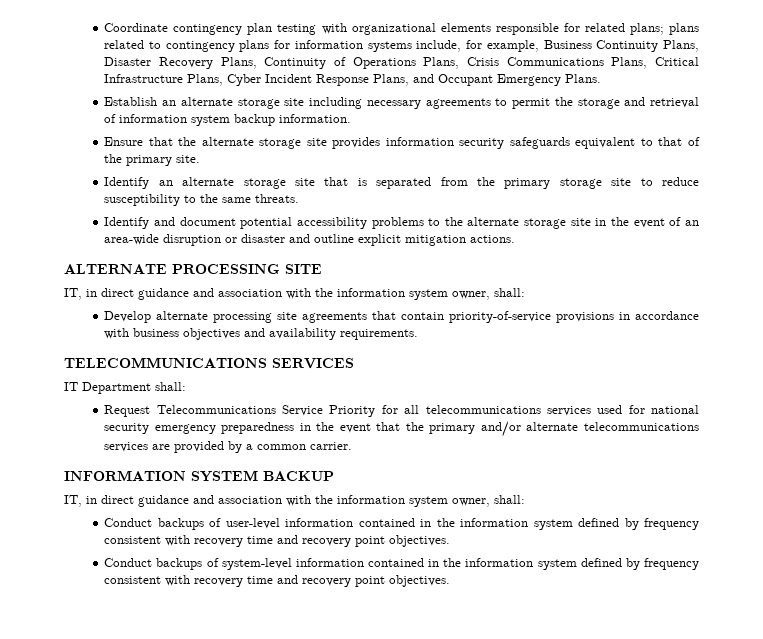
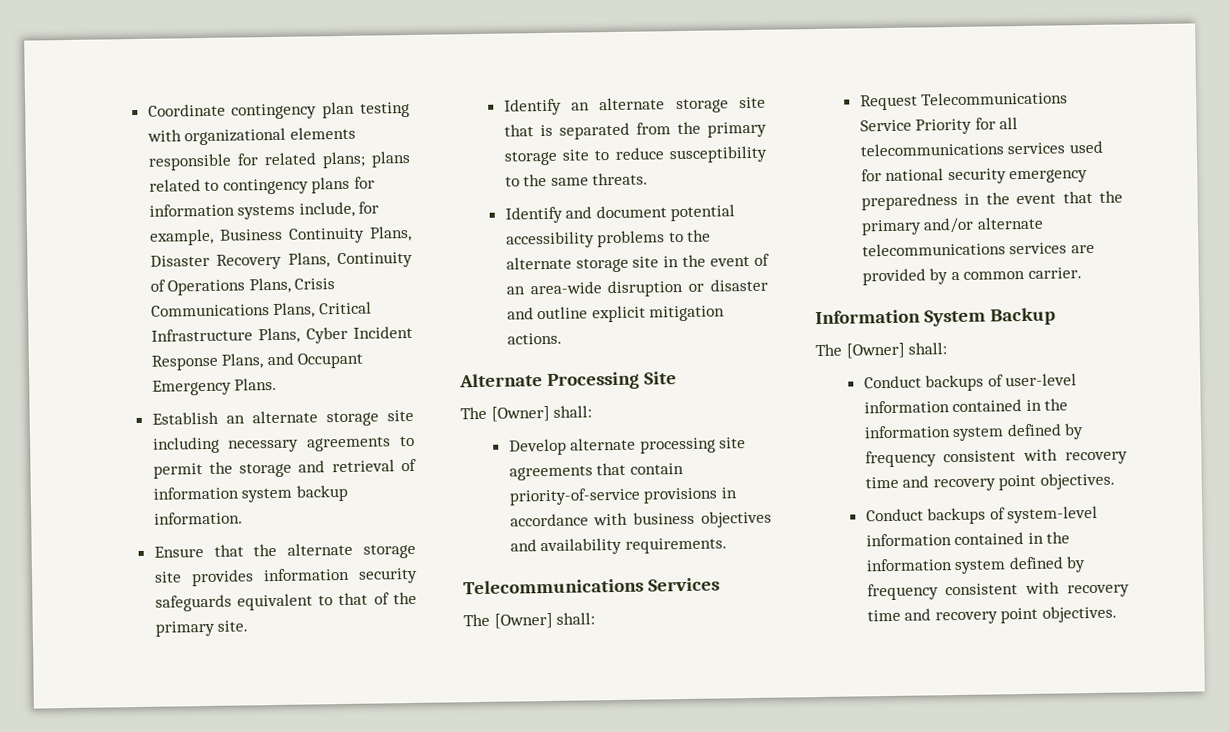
[64,264,322,274] [64,288,490,300] ALTERNATE PROCESSING SITE // IT, in direct guidance and association with the information system owner, -> [459,371,677,391] [460,405,550,422] Alternate Processing Site // The [Owner]
[64,357,354,369] [64,382,151,394] TELECOMMUNICATIONS SERVICES // IT Department -> [463,577,720,595] [463,612,553,629] Telecommunications Services // The [Owner]
[64,470,334,482] [64,495,490,507] INFORMATION SYSTEM BACKUP // IT, in direct guidance and association with the information system owner, -> [815,307,1056,327] [815,342,905,359] Information System Backup // The [Owner]

